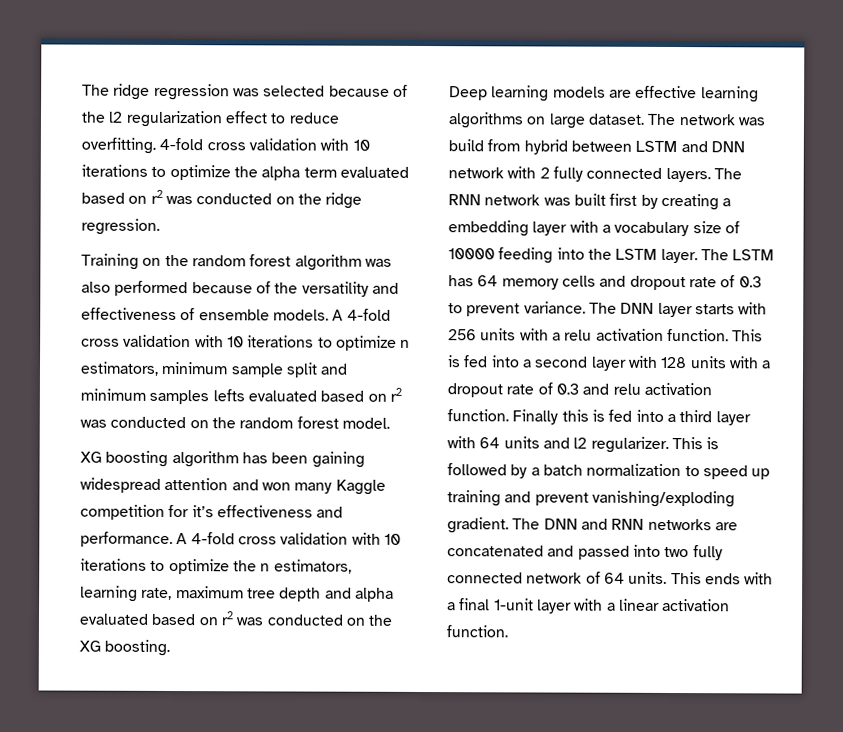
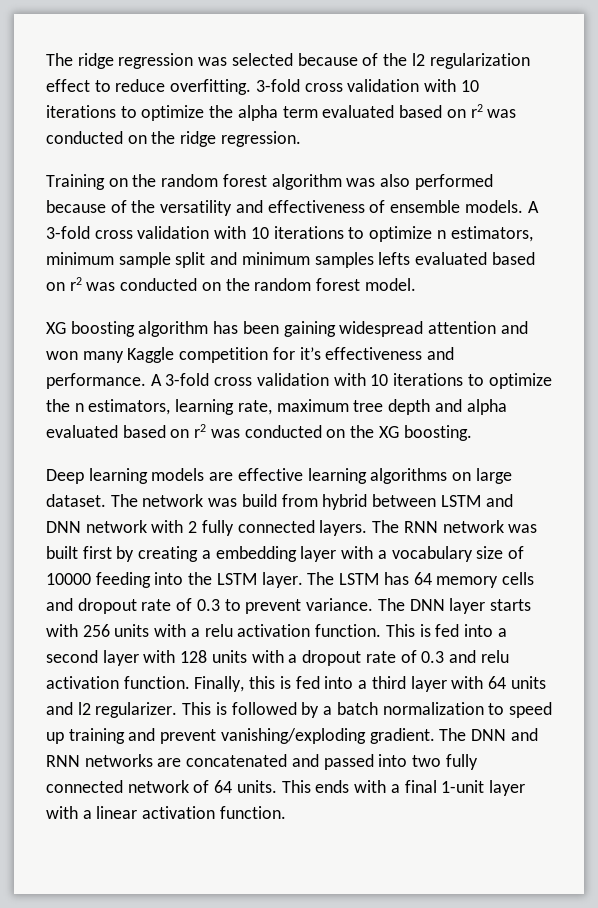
[159,137,204,151] 4-fold -> [255,79,300,92] 3-fold
[346,308,391,321] 4-fold -> [46,226,90,239] 3-fold
[190,532,235,545] 4-fold -> [165,373,210,386] 3-fold
[512,409,559,425] Finally -> [194,676,245,692] Finally,

